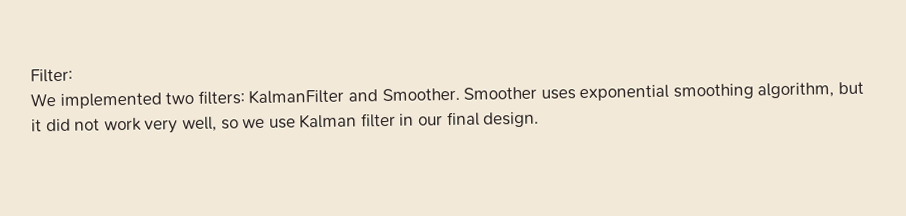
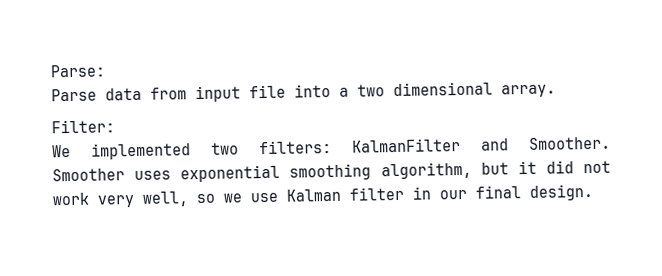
(30, 75) none -> [50,64,106,78] [51,81,556,103] Parse: // Parse data from input file into a two dimensional array. //

